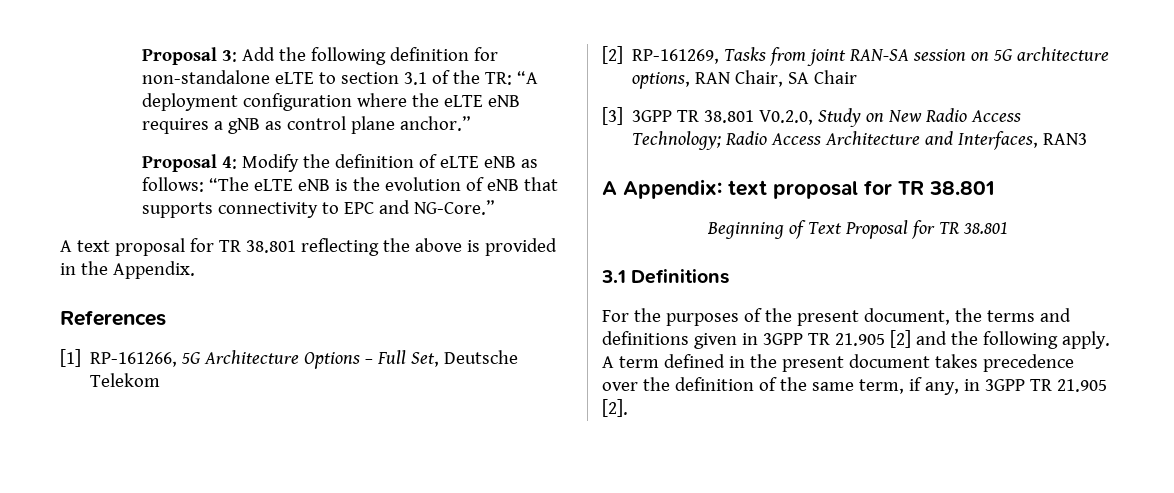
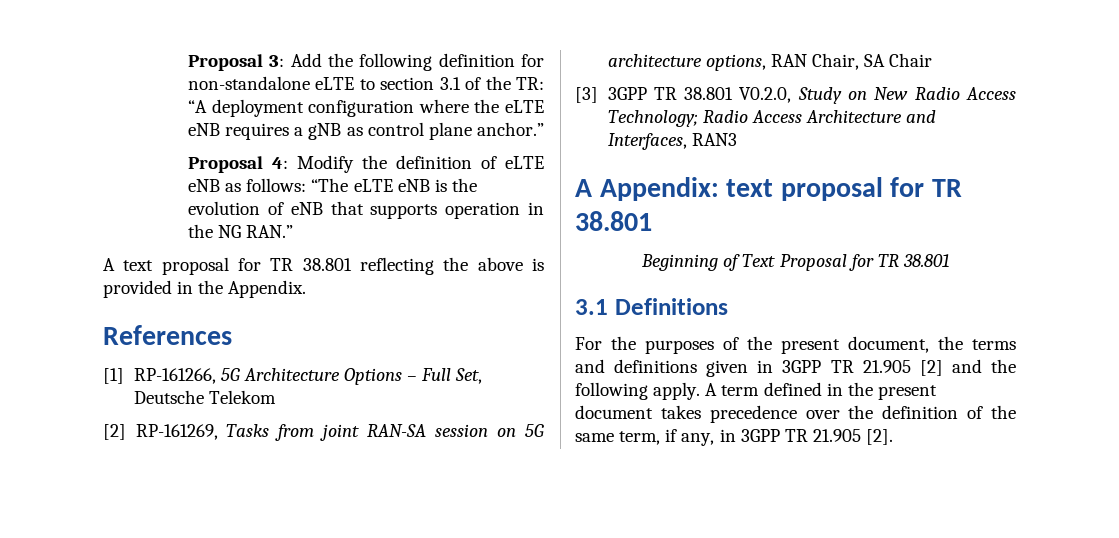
[217,200,495,218] connectivity to EPC and NG-Core.” -> [445,202,544,219] [187,224,294,238] operation in the NG RAN.”

